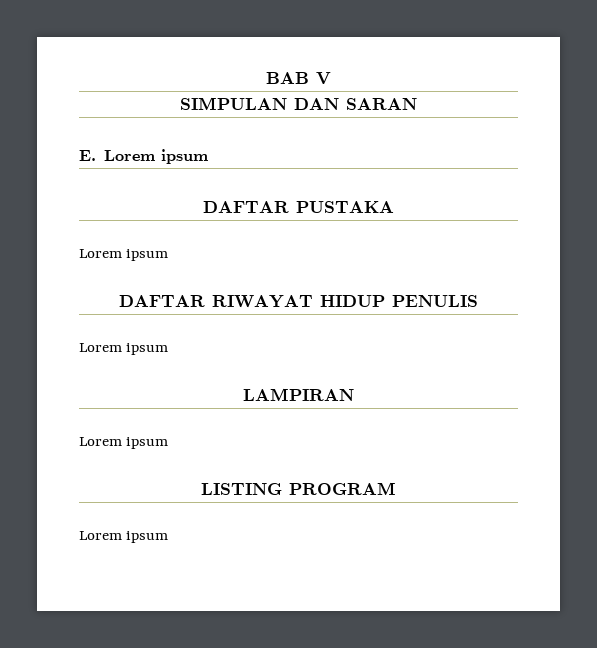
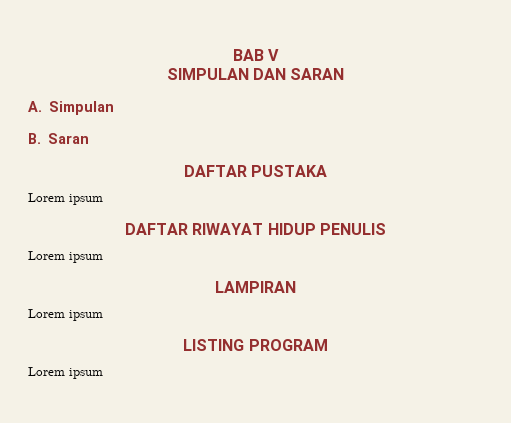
[79,149,209,164] E. Lorem ipsum -> [28,101,114,115] [28,133,89,144] A. Simpulan // B. Saran

